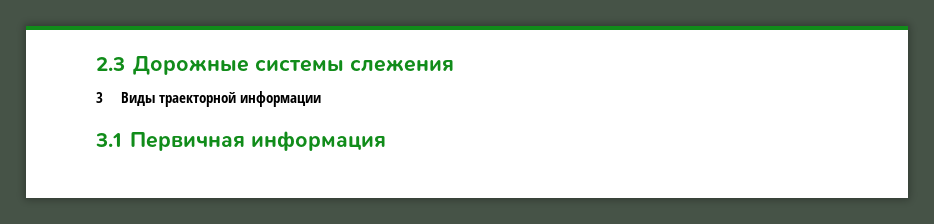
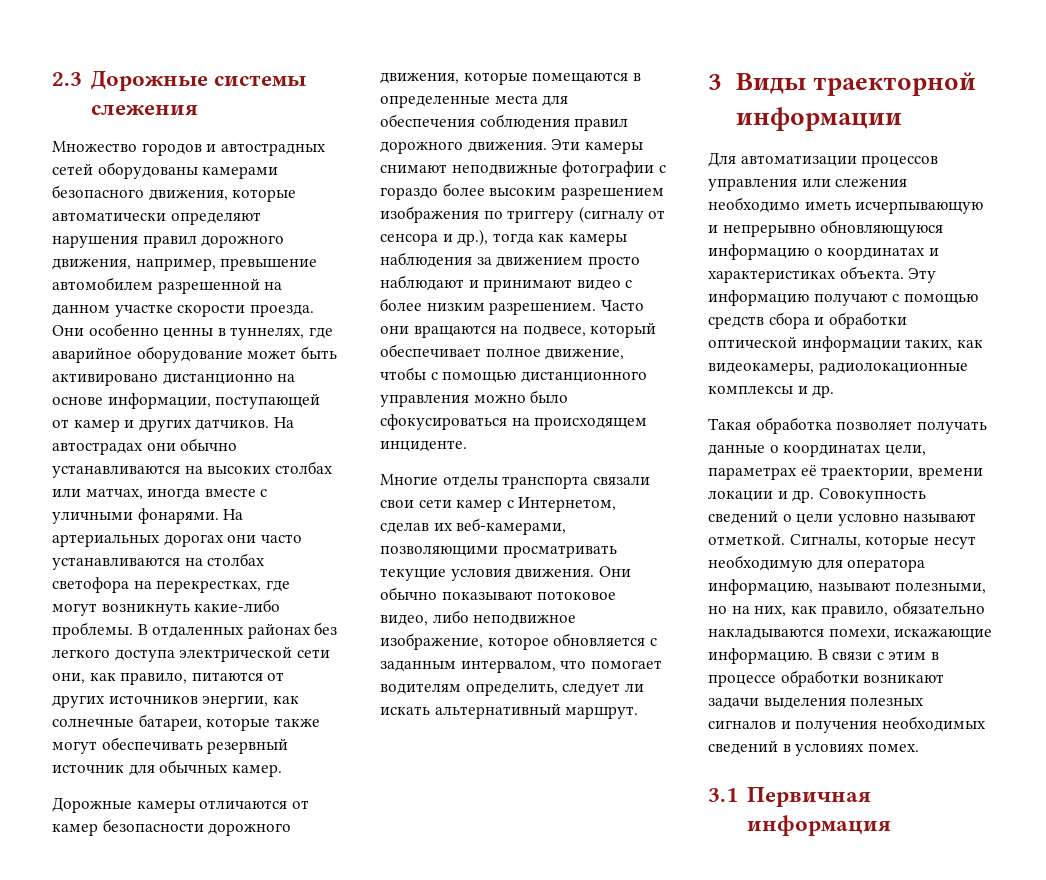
[96,91,321,107] 3 Виды траекторной информации -> [52,141,326,156] [52,162,279,179] [52,185,297,202] [52,212,261,225] [52,235,285,248] [52,258,318,271] [52,277,283,294] [52,304,314,317] [52,323,333,340] [52,346,337,363] [52,373,296,386] [52,393,321,409] [52,417,294,432] [52,438,238,455] [52,461,333,478] [52,488,268,500] [52,508,244,524] [52,534,302,547] [52,553,266,570] [52,577,290,593] [52,599,281,616] [52,622,338,639] [52,646,330,662] [52,672,285,685] [52,695,299,708] [52,714,320,731] [52,737,289,754] [52,760,282,777] [52,797,309,813] [52,819,292,836] [380,72,641,85] [380,95,569,108] [380,114,629,131] [380,139,643,154] [380,161,666,177] [380,183,664,200] [380,206,666,223] [380,229,627,246] [380,252,640,269] [380,275,633,292] [380,298,644,315] [380,322,657,338] [380,344,625,360] [380,367,647,383] [380,390,569,407] [380,414,648,430] [380,440,467,452] [380,474,650,489] [380,497,617,512] [380,518,567,535] [380,545,617,558] [380,566,631,581] [380,587,617,600] [380,610,577,626] [380,633,657,650] [380,660,662,673] [380,683,644,696] [380,703,639,719] [708,72,977,96] [735,107,902,131] [708,152,939,168] [708,178,908,191] [708,197,984,214] [708,220,944,237] [708,244,939,260] [708,266,937,283] [708,290,978,306] [708,312,907,329] [708,336,983,352] [708,362,968,375] [708,385,835,398] [708,417,987,434] [708,444,926,457] [708,465,983,480] [708,488,926,503] [708,510,977,526] [708,533,976,549] [708,555,926,572] [708,579,987,595] [708,601,985,618] [708,628,993,640] [708,648,939,664] [708,670,945,687] [708,697,925,709] [708,716,986,733] [708,740,919,756] Множество городов и автострадных сетей оборудованы камерами безопасного движения, которые автоматически определяют нарушения правил дорожного движения, например, превышение автомобилем разрешенной на данном участке скорости проезда. Они особенно ценны в туннелях, где аварийное оборудование может быть активировано дистанционно на основе информации, поступающей от камер и других датчиков. На автострадах они обычно устанавливаются на высоких столбах или матчах, иногда вместе с уличными фонарями. На артериальных дорогах они часто устанавливаются на столбах светофора на перекрестках, где могут возникнуть какие-либо проблемы. В отдаленных районах без легкого доступа электрической сети они, как правило, питаются от других источников энергии, как солнечные батареи, которые также могут обеспечивать резервный источник для обычных камер. // Дорожные камеры отличаются от камер безопасности дорожного движения, которые помещаются в определенные места для обеспечения соблюдения правил дорожного движения. Эти камеры снимают неподвижные фотографии с гораздо более высоким разрешением изображения по триггеру (сигналу от сенсора и др.), тогда как камеры наблюдения за движением просто наблюдают и принимают видео с более низким разрешением. Часто они вращаются на подвесе, который обеспечивает полное движение, чтобы с помощью дистанционного управления можно было сфокусироваться на происходящем инциденте. // Многие отделы транспорта связали свои сети камер с Интернетом, сделав их веб-камерами, позволяющими просматривать текущие условия движения. Они обычно показывают потоковое видео, либо неподвижное изображение, которое обновляется с заданным интервалом, что помогает водителям определить, следует ли искать альтернативный маршрут. // 3 Виды траекторной информации // Для автоматизации процессов управления или слежения необходимо иметь исчерпывающую и непрерывно обновляющуюся информацию о координатах и характеристиках объекта. Эту информацию получают с помощью средств сбора и обработки оптической информации таких, как видеокамеры, радиолокационные комплексы и др. // Такая обработка позволяет получать данные о координатах цели, параметрах её траектории, времени локации и др. Совокупность сведений о цели условно называют отметкой. Сигналы, которые несут необходимую для оператора информацию, называют полезными, но на них, как правило, обязательно накладываются помехи, искажающие информацию. В связи с этим в процессе обработки возникают задачи выделения полезных сигналов и получения необходимых сведений в условиях помех.

